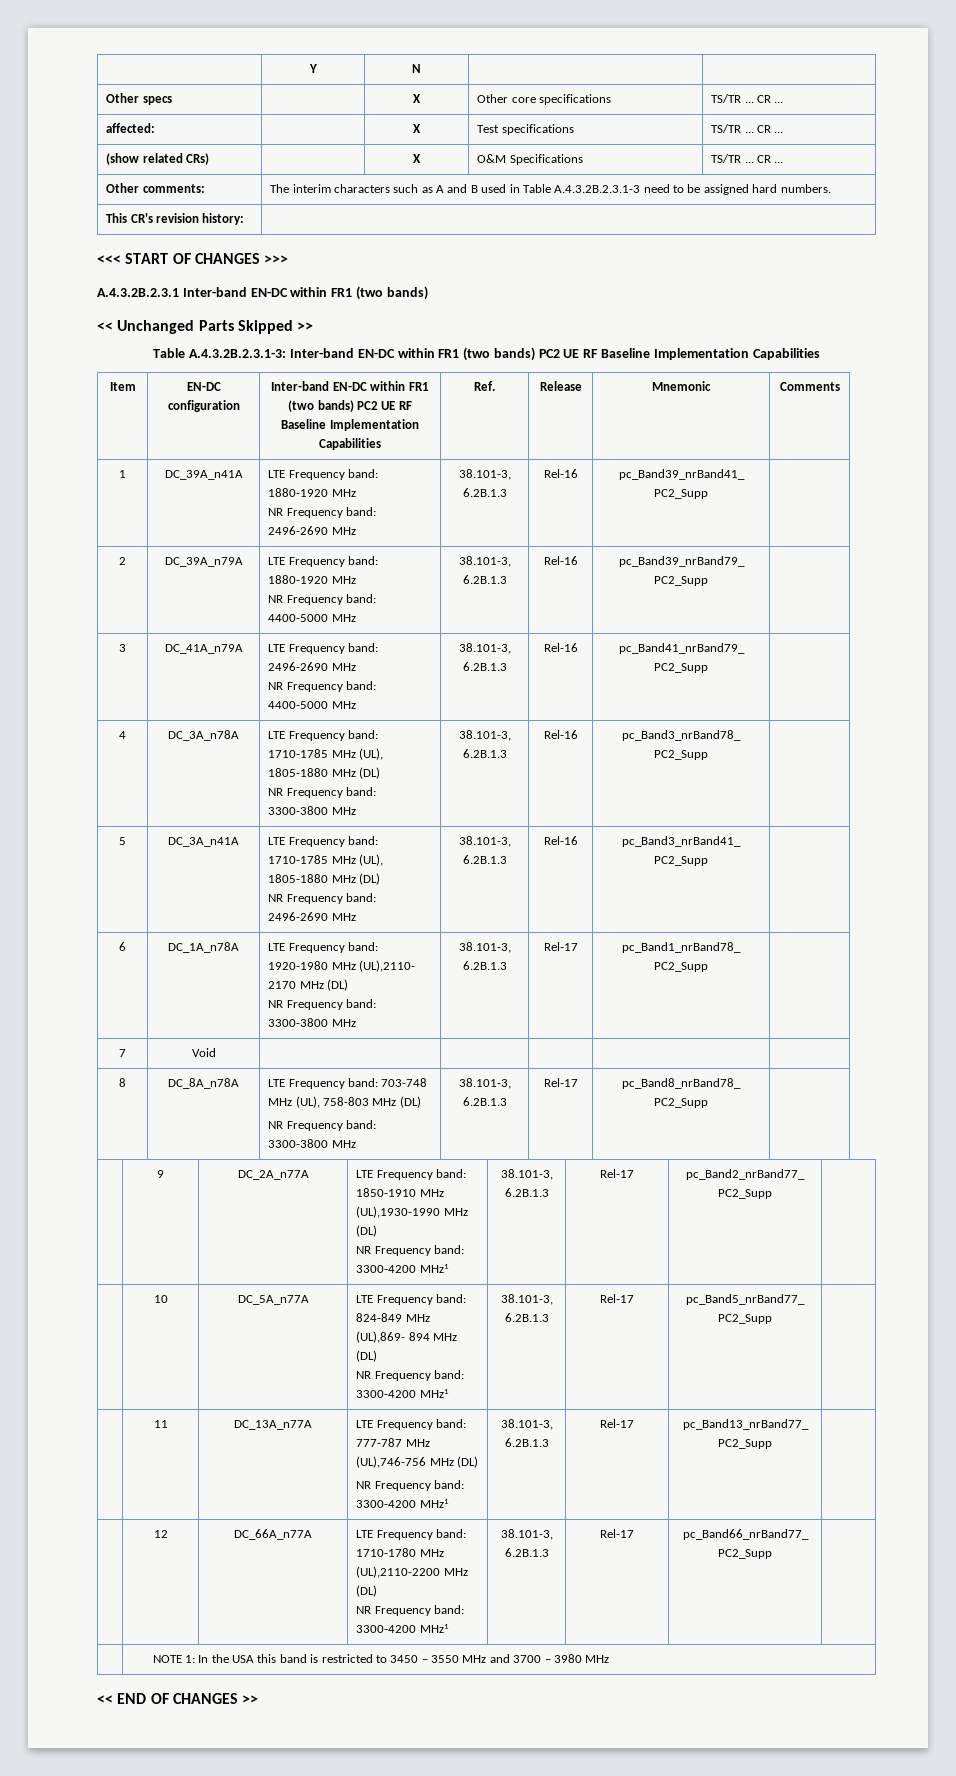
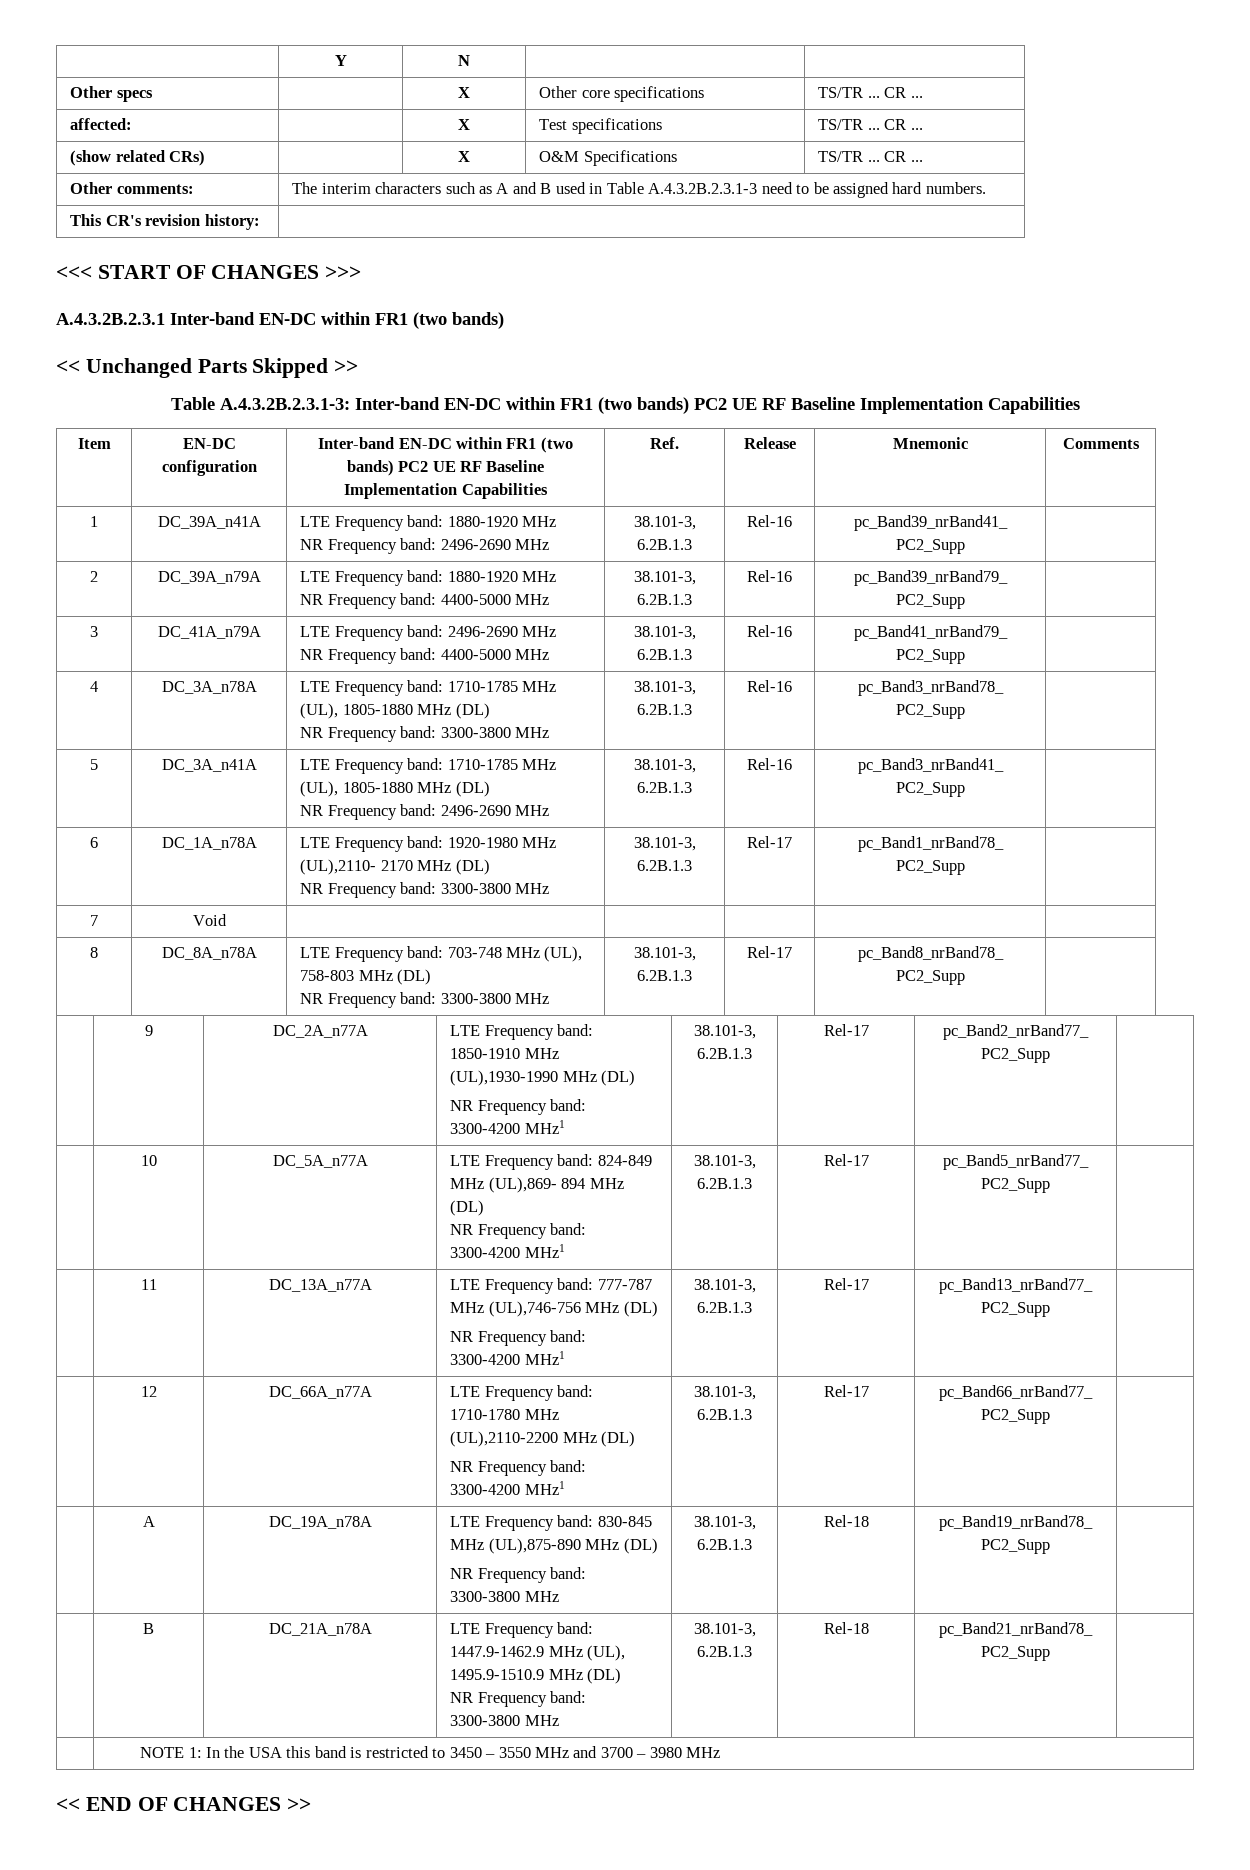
(772, 1554) none -> [142,1516,155,1527] [268,1516,372,1529] [450,1515,652,1531] [450,1538,658,1554] [450,1567,587,1583] [450,1591,559,1602] [693,1516,756,1530] [697,1539,752,1550] [823,1515,869,1527] [939,1515,1093,1531] [981,1539,1050,1554] [143,1623,154,1634] [268,1623,372,1636] [450,1622,594,1638] [450,1645,626,1661] [450,1668,622,1684] [450,1691,587,1707] [450,1715,559,1726] [693,1623,756,1637] [697,1646,752,1657] [823,1622,869,1634] [939,1622,1093,1638] [981,1646,1050,1661] // | A | DC_19A_n78A | LTE Frequency band: 830-845 MHz (UL),875-890 MHz (DL) // NR Frequency band: 3300-3800 MHz | 38.101-3, 6.2B.1.3 | Rel-18 | pc_Band19_nrBand78_ PC2_Supp | // | B | DC_21A_n78A | LTE Frequency band: 1447.9-1462.9 MHz (UL), 1495.9-1510.9 MHz (DL) // NR Frequency band: 3300-3800 MHz | 38.101-3, 6.2B.1.3 | Rel-18 | pc_Band21_nrBand78_ PC2_Supp |

